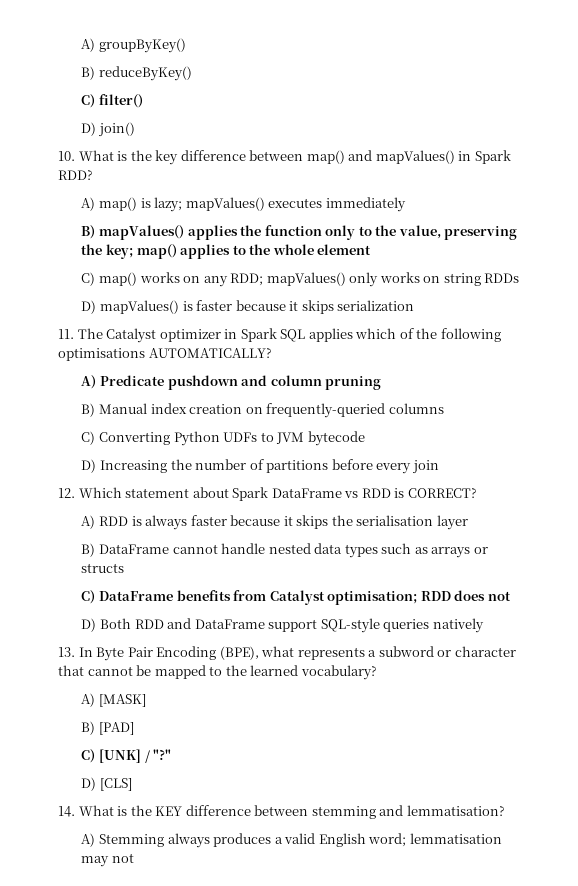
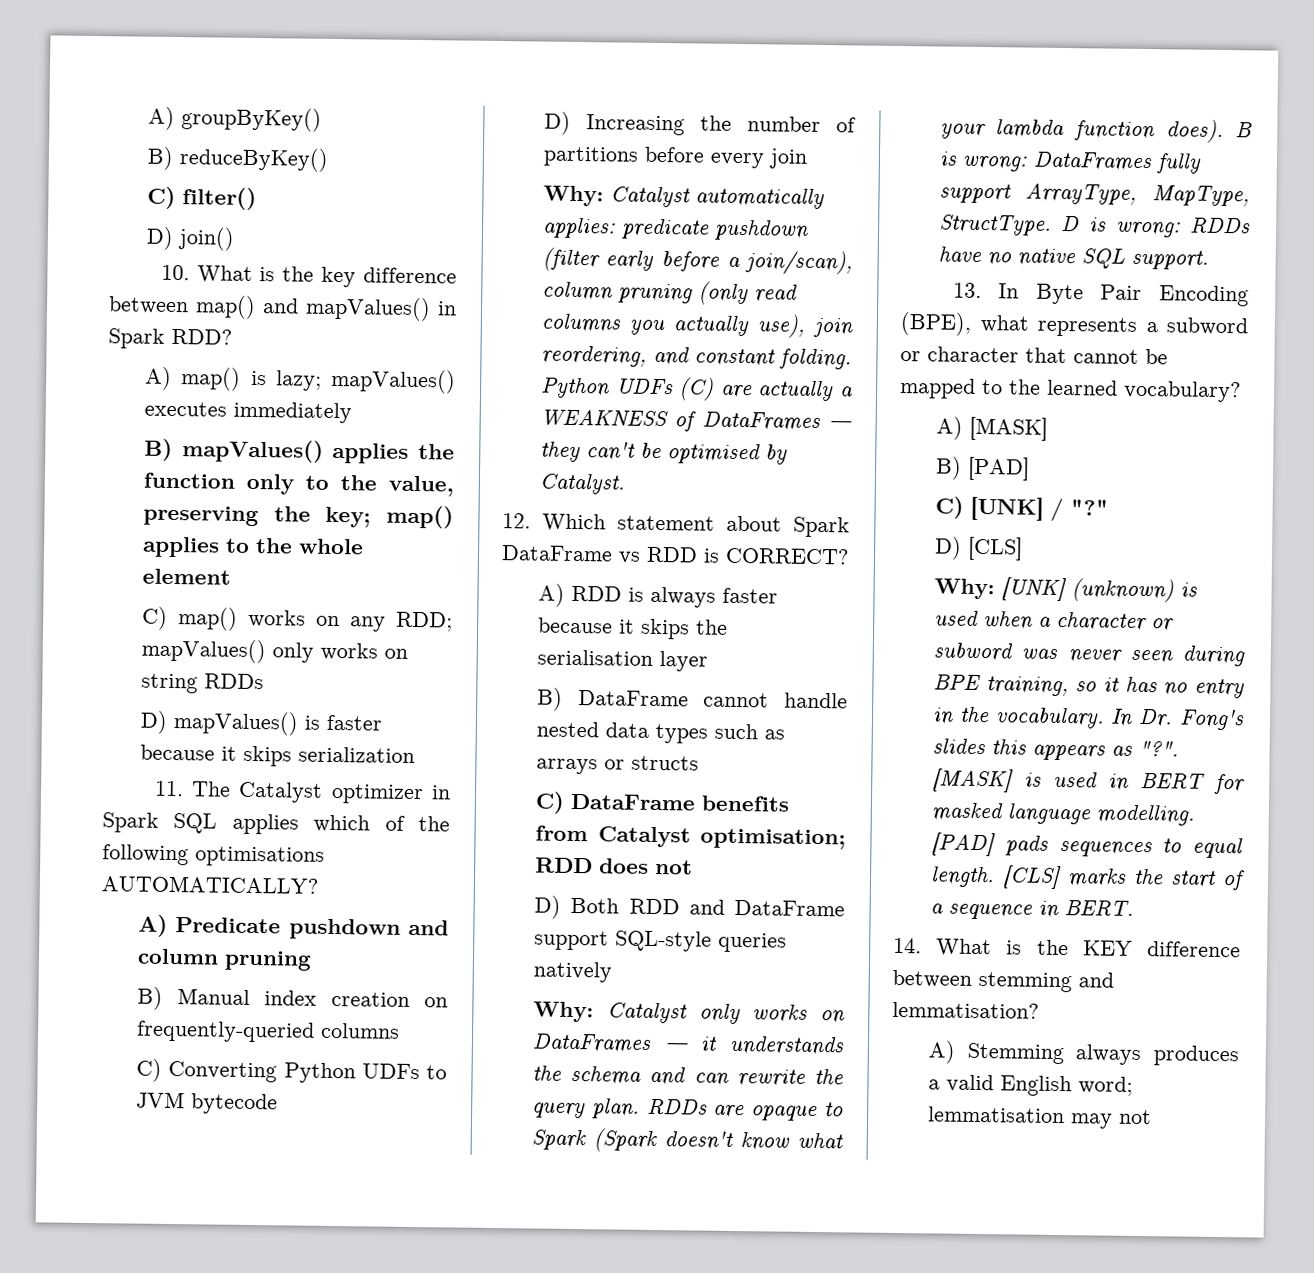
(439, 467) none -> [542,185,825,210] [541,217,809,241] [541,247,853,276] [541,281,798,306] [540,313,853,338] [540,345,852,370] [539,377,853,402] [539,408,852,432] [539,441,788,465] [538,473,626,495] // Why: Catalyst automatically applies: predicate pushdown (filter early before a join/scan), column pruning (only read columns you actually use), join reordering, and constant folding. Python UDFs (C) are actually a WEAKNESS of DataFrames — they can't be optimised by Catalyst.
(484, 625) none -> [532,1001,845,1025] [531,1033,845,1056] [531,1065,844,1087] [531,1098,844,1123] [530,1128,844,1153] [939,119,1253,143] [938,151,1202,174] [938,182,1250,207] [938,214,1251,238] [937,246,1209,270] // Why: Catalyst only works on DataFrames — it understands the schema and can rewrite the query plan. RDDs are opaque to Spark (Spark doesn't know what your lambda function does). B is wrong: DataFrames fully support ArrayType, MapType, StructType. D is wrong: RDDs have no native SQL support.
(132, 784) none -> [933,577,1198,603] [933,610,1174,632] [932,642,1245,667] [932,674,1245,699] [931,706,1245,731] [931,738,1179,761] [931,768,1245,795] [930,802,1195,826] [930,832,1243,860] [929,865,1245,891] [929,900,1134,921] // Why: [UNK] (unknown) is used when a character or subword was never seen during BPE training, so it has no entry in the vocabulary. In Dr. Fong's slides this appears as "?". [MASK] is used in BERT for masked language modelling. [PAD] pads sequences to equal length. [CLS] marks the start of a sequence in BERT.

